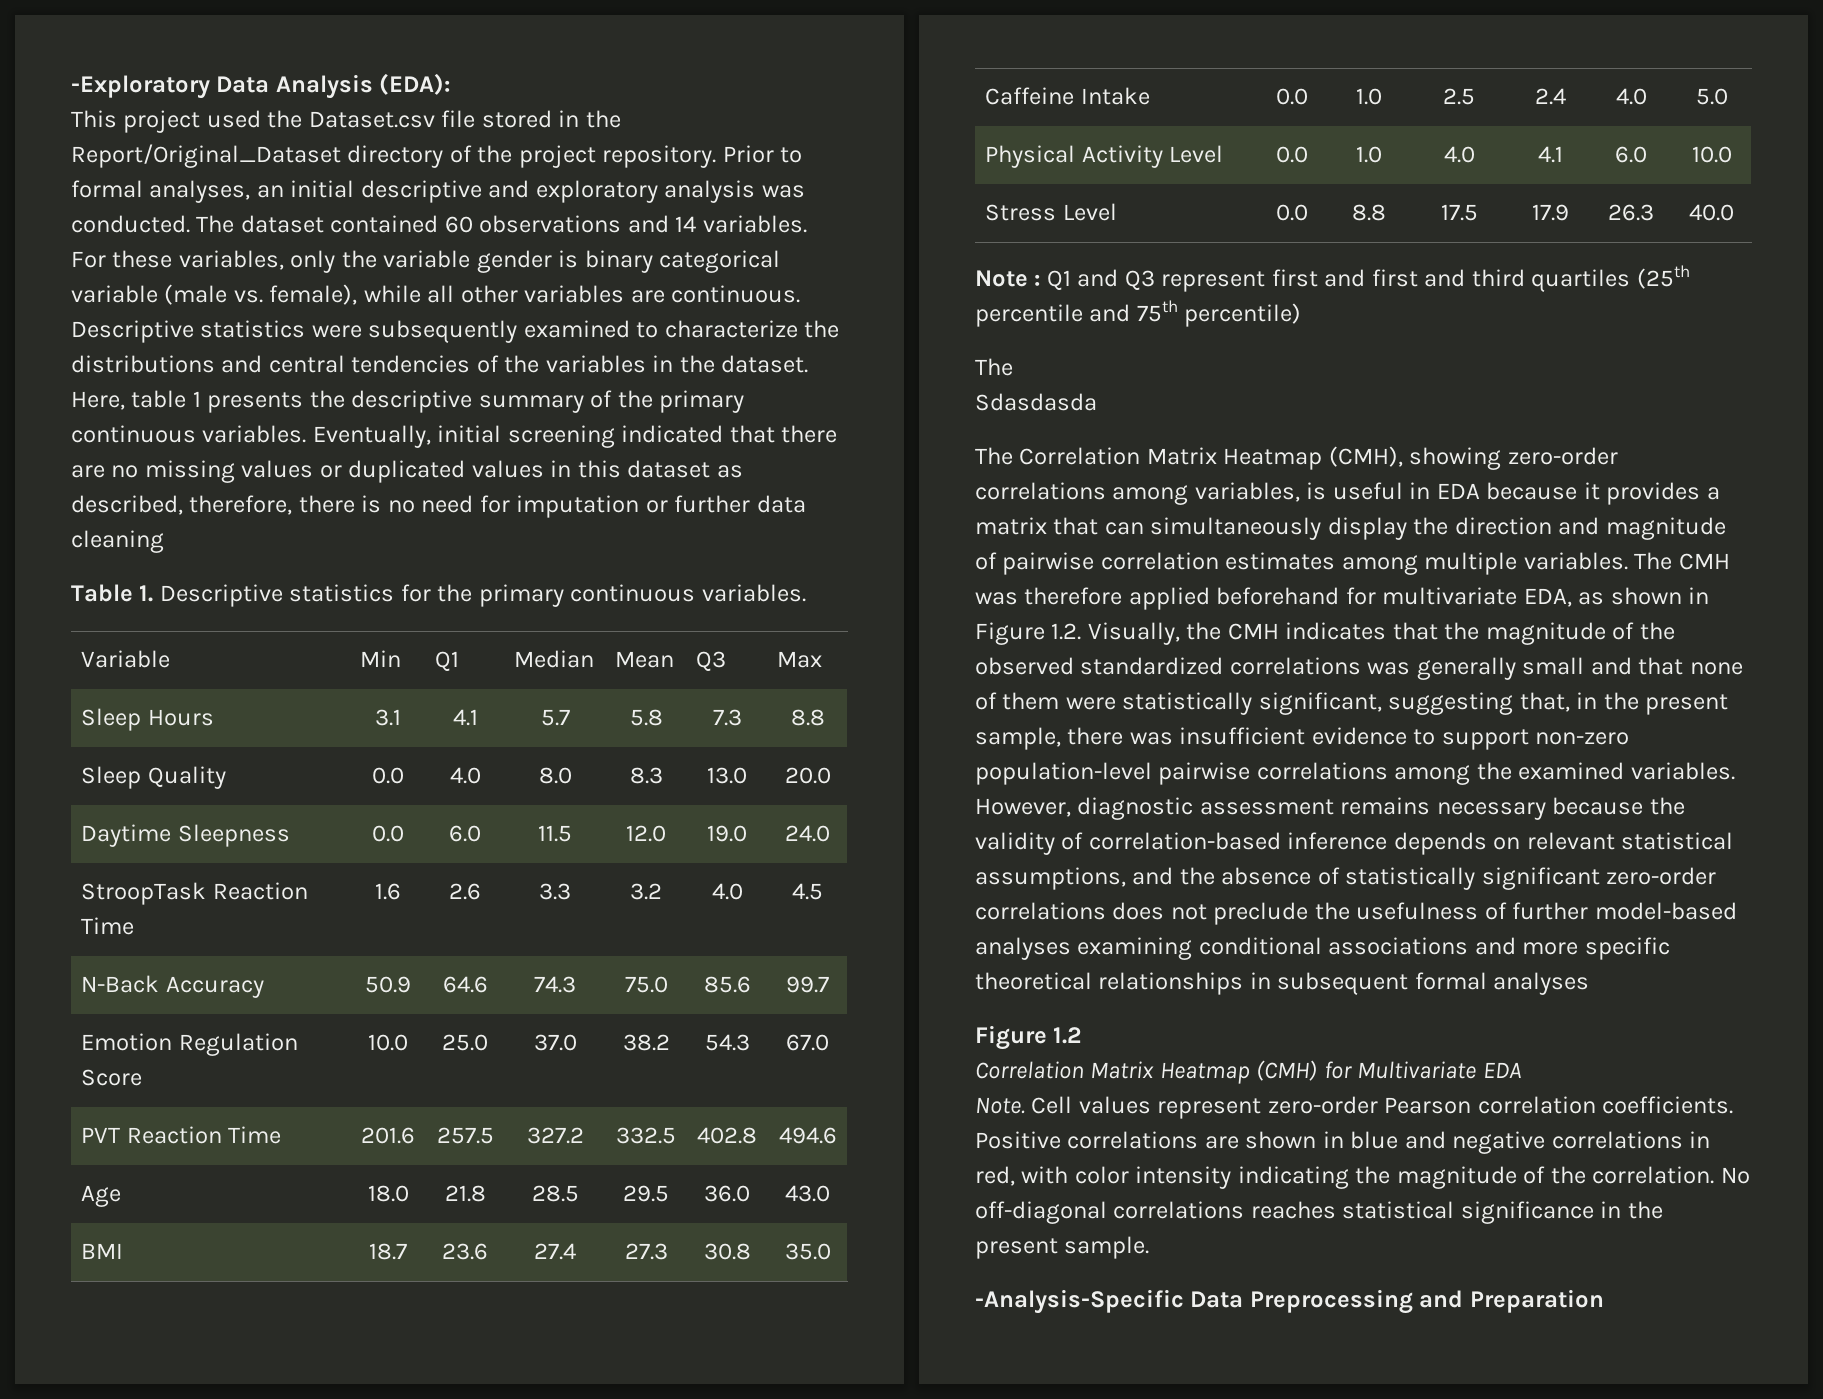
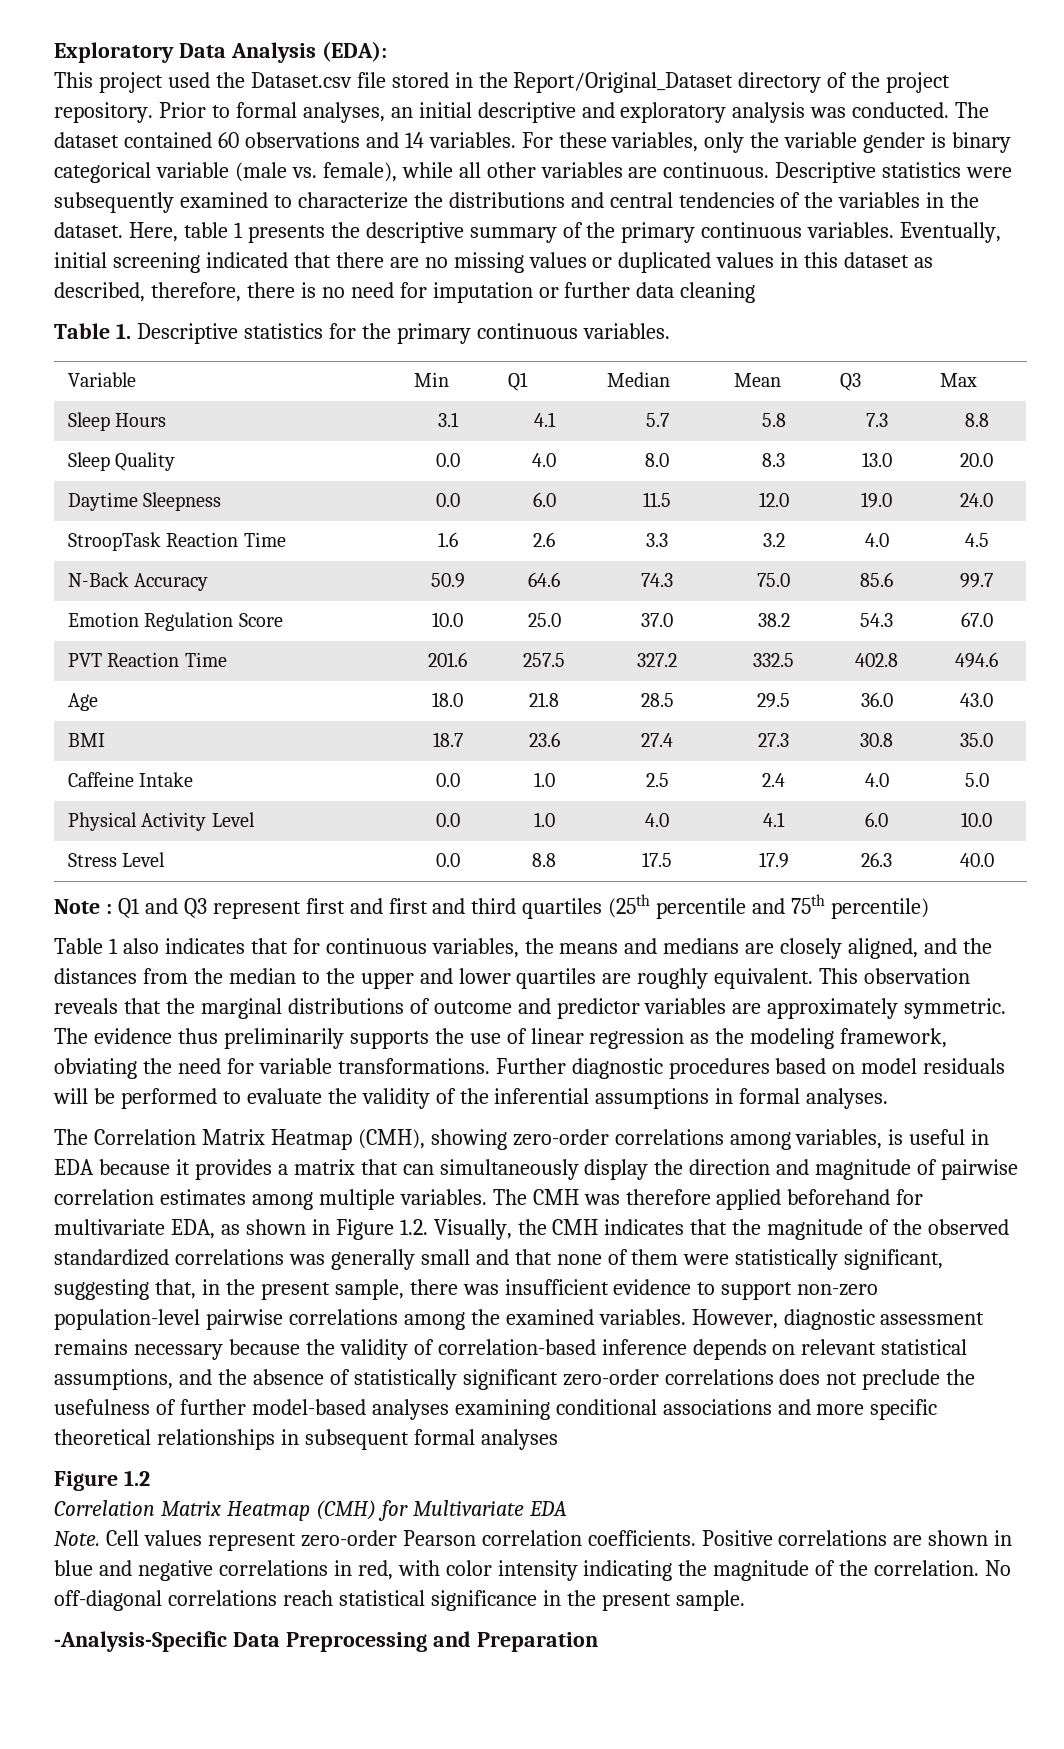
[71,75,210,99] -Exploratory -> [54,42,174,63] Exploratory
[975,358,1013,376] [975,393,1097,411] The // Sdasdasda -> [54,938,993,959] [54,968,971,989] [54,998,1007,1019] [54,1028,948,1049] [54,1058,1006,1079] [53,1088,889,1109] Table 1 also indicates that for continuous variables, the means and medians are closely aligned, and the distances from the median to the upper and lower quartiles are roughly equivalent. This observation reveals that the marginal distributions of outcome and predictor variables are approximately symmetric. The evidence thus preliminarily supports the use of linear regression as the modeling framework, obviating the need for variable transformations. Further diagnostic procedures based on model residuals will be performed to evaluate the validity of the inferential assumptions in formal analyses.
[1250,1201,1336,1219] reaches -> [282,1590,333,1606] reach

